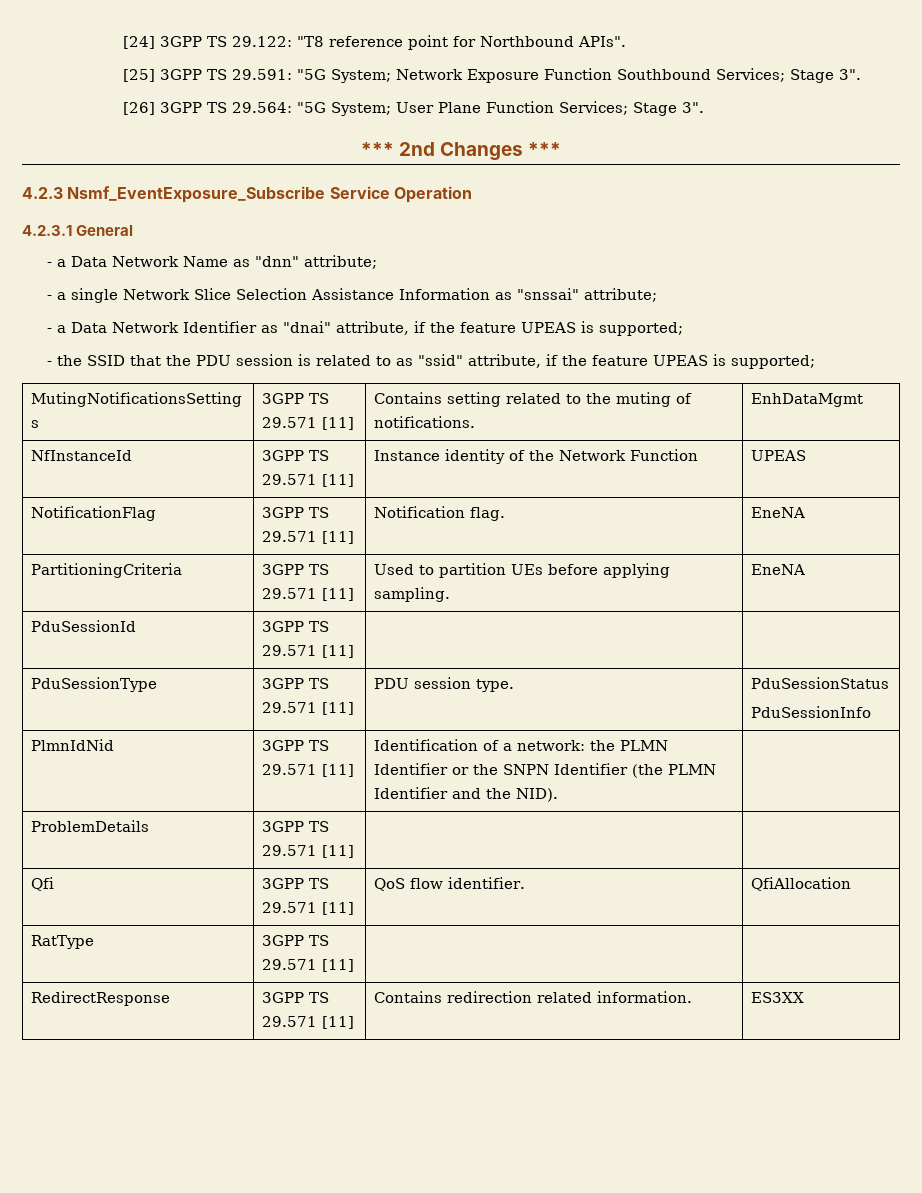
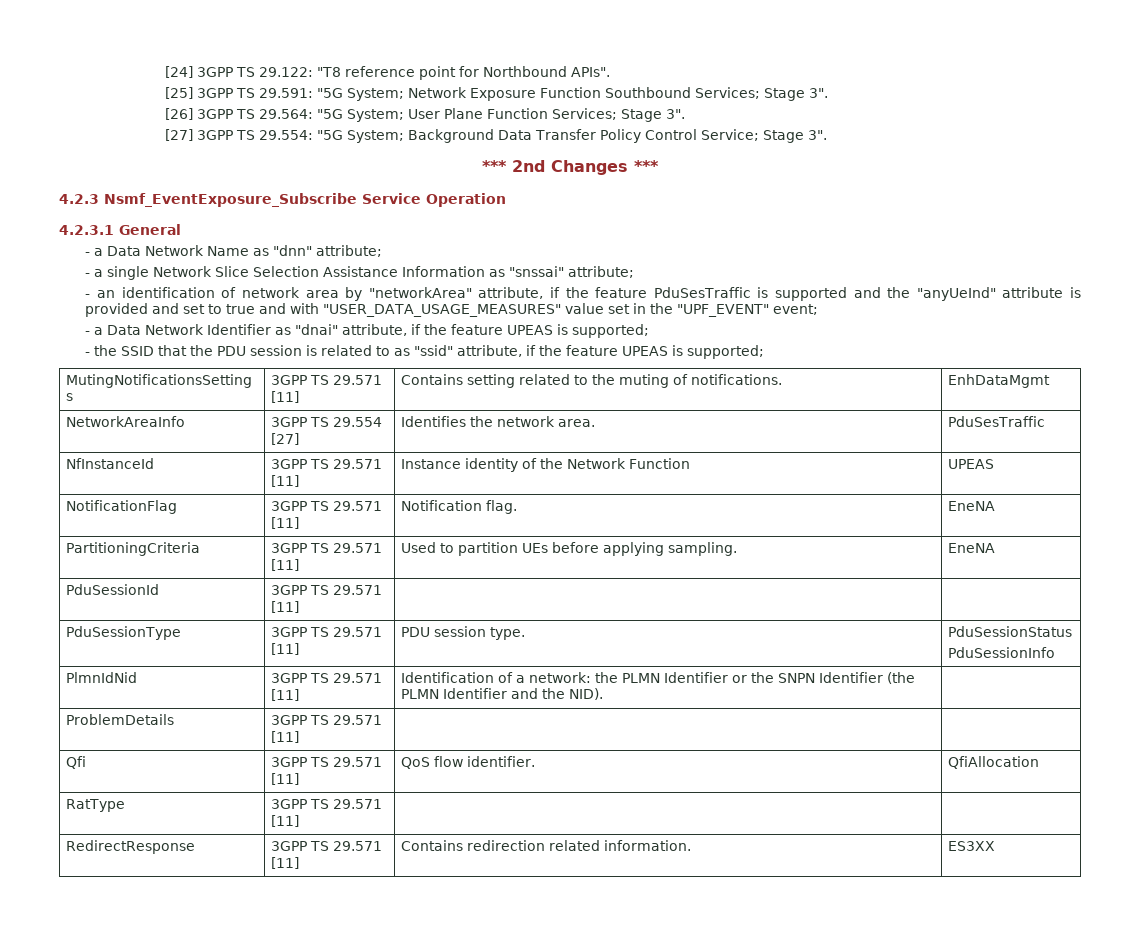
(705, 107) none -> [164,129,827,143] // [27] 3GPP TS 29.554: "5G System; Background Data Transfer Policy Control Service; Stage 3".
(658, 295) none -> [85,287,1081,301] [85,303,819,317] // - an identification of network area by "networkArea" attribute, if the feature PduSesTraffic is supported and the "anyUeInd" attribute is provided and set to true and with "USER_DATA_USAGE_MEASURES" value set in the "UPF_EVENT" event;
(863, 400) none -> [65,416,185,427] [270,417,382,427] [270,433,299,445] [400,416,595,427] [947,416,1045,427] // NetworkAreaInfo | 3GPP TS 29.554 [27] | Identifies the network area. | PduSesTraffic

